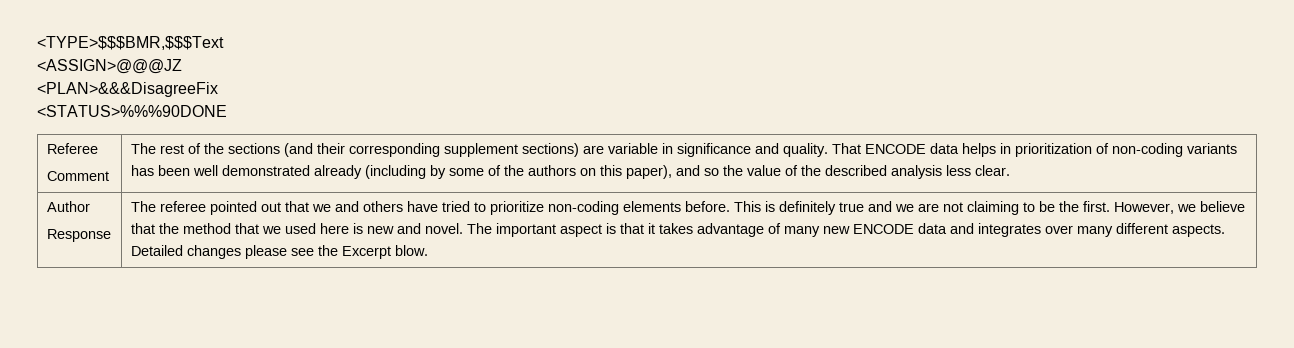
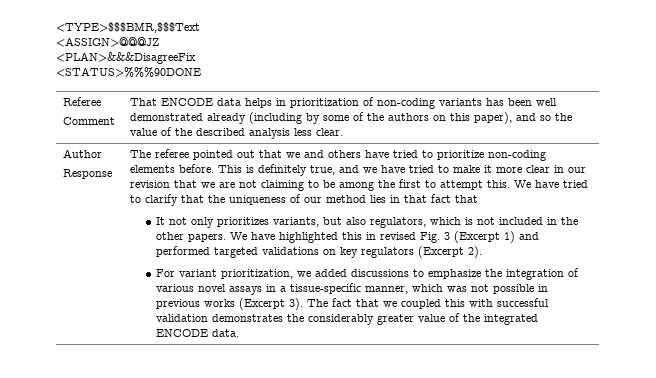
[130,143,828,157] The rest of the sections (and their corresponding supplement sections) are variable in significance and quality. -> (116, 121) none
[838,202,864,212] true -> [310,165,336,175] true,
(914, 208) none -> [381,165,587,173] [130,180,216,188] have tried to make it more clear in our revision that we
[1058,201,1245,214] [130,223,1225,237] [130,245,428,259] the first. However, we believe that the method that we used here is new and novel. The important aspect is that it takes advantage of many new ENCODE data and integrates over many different aspects. Detailed changes please see the Excerpt blow. -> [339,179,589,191] [130,194,479,206] [156,217,579,228] [156,231,540,243] [156,246,483,258] [156,268,580,280] [156,283,549,295] [156,298,550,310] [156,313,539,325] [156,329,240,337] among the first to attempt this. We have tried to clarify that the uniqueness of our method lies in that fact that // It not only prioritizes variants, but also regulators, which is not included in the other papers. We have highlighted this in revised Fig. 3 (Excerpt 1) and performed targeted validations on key regulators (Excerpt 2). // For variant prioritization, we added discussions to emphasize the integration of various novel assays in a tissue-specific manner, which was not possible in previous works (Excerpt 3). The fact that we coupled this with successful validation demonstrates the considerably greater value of the integrated ENCODE data.

